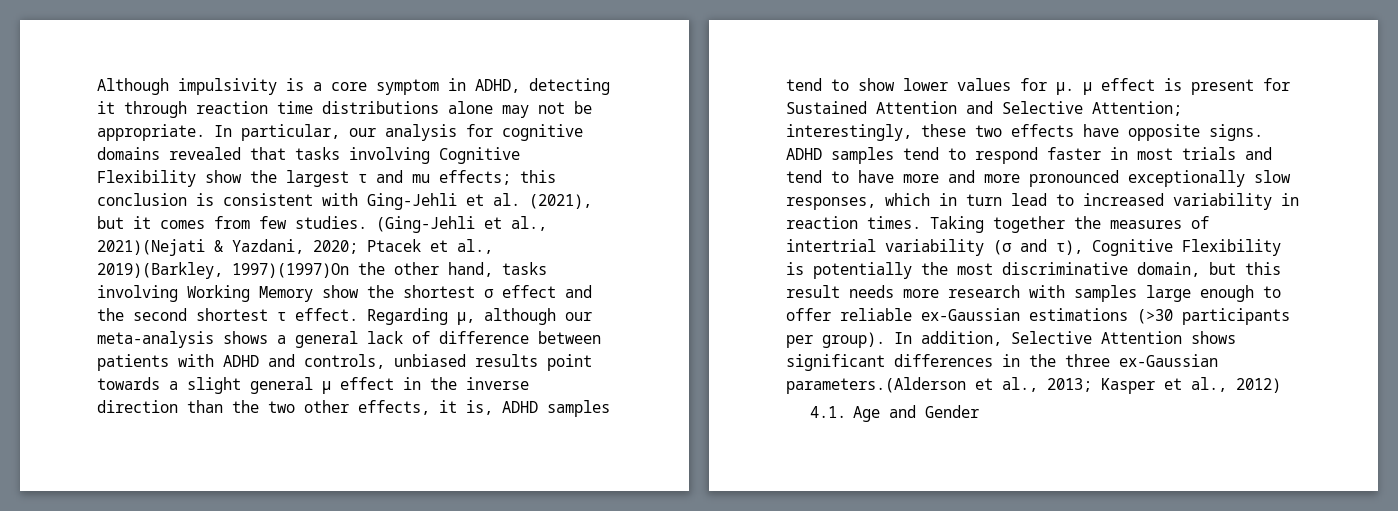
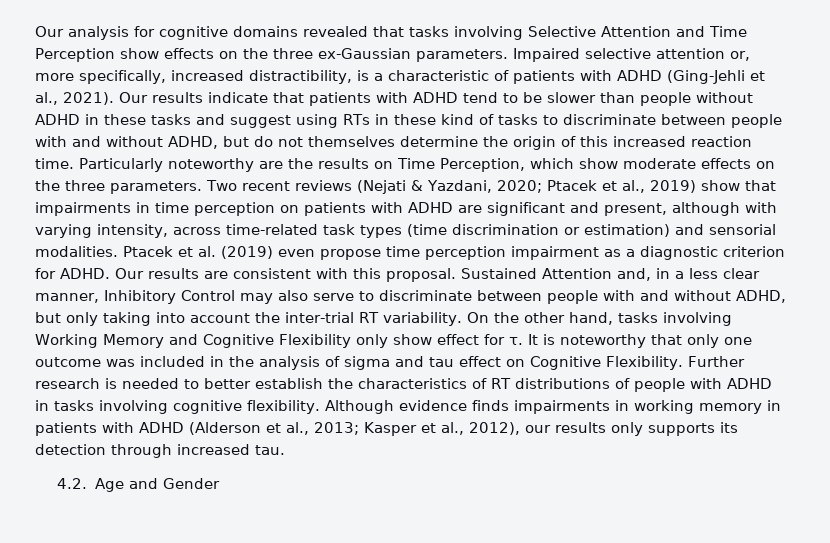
[97,78,610,95] [97,101,592,118] [97,124,376,141] Although impulsivity is a core symptom in ADHD, detecting it through reaction time distributions alone may not be appropriate. In particular, our -> [35,26,64,37] Our
[439,147,520,164] [97,170,556,187] [97,193,592,210] [97,216,547,233] [97,239,205,256] Cognitive Flexibility show the largest τ and mu effects; this conclusion is consistent with Ging-Jehli et al. (2021), but it comes from few studies. (Ging-Jehli et al., 2021)(Nejati -> [528,26,747,37] [35,48,750,62] [35,70,766,84] [35,92,753,106] [35,114,782,128] [35,136,752,150] [35,158,775,172] [35,180,406,194] Selective Attention and Time Perception show effects on the three ex-Gaussian parameters. Impaired selective attention or, more specifically, increased distractibility, is a characteristic of patients with ADHD (Ging-Jehli et al., 2021). Our results indicate that patients with ADHD tend to be slower than people without ADHD in these tasks and suggest using RTs in these kind of tasks to discriminate between people with and without ADHD, but do not themselves determine the origin of this increased reaction time. Particularly noteworthy are the results on Time Perception, which show moderate effects on the three parameters. Two recent reviews (Nejati
[97,262,349,279] 2019)(Barkley, 1997)(1997)On -> [649,180,776,193] [35,202,777,216] [35,224,776,238] [35,246,785,260] [35,268,760,282] [35,290,786,304] [35,312,489,326] 2019) show that impairments in time perception on patients with ADHD are significant and present, although with varying intensity, across time-related task types (time discrimination or estimation) and sensorial modalities. Ptacek et al. (2019) even propose time perception impairment as a diagnostic criterion for ADHD. Our results are consistent with this proposal. Sustained Attention and, in a less clear manner, Inhibitory Control may also serve to discriminate between people with and without ADHD, but only taking into account the inter-trial RT variability. On
[322,285,592,298] [97,308,592,325] [97,331,601,348] [97,354,592,371] [97,377,529,394] [97,400,610,417] [786,78,1290,95] [786,101,1182,116] [786,124,1263,141] [786,147,1272,164] [786,170,1291,187] [786,193,1299,210] [786,216,1209,233] [786,239,1281,256] [786,262,1281,279] [786,285,1281,302] [786,308,1290,325] [786,331,1236,348] [786,354,1218,371] [786,377,966,394] show the shortest σ effect and the second shortest τ effect. Regarding µ, although our meta-analysis shows a general lack of difference between patients with ADHD and controls, unbiased results point towards a slight general µ effect in the inverse direction than the two other effects, it is, ADHD samples tend to show lower values for µ. µ effect is present for Sustained Attention and Selective Attention; interestingly, these two effects have opposite signs. ADHD samples tend to respond faster in most trials and tend to have more and more pronounced exceptionally slow responses, which in turn lead to increased variability in reaction times. Taking together the measures of intertrial variability (σ and τ), Cognitive Flexibility is potentially the most discriminative domain, but this result needs more research with samples large enough to offer reliable ex-Gaussian estimations (>30 participants per group). In addition, Selective Attention shows significant differences in the three ex-Gaussian parameters.(Alderson -> [168,334,752,348] [35,356,745,370] [35,378,772,392] [35,400,781,414] [35,422,261,436] and Cognitive Flexibility only show effect for τ. It is noteworthy that only one outcome was included in the analysis of sigma and tau effect on Cognitive Flexibility. Further research is needed to better establish the characteristics of RT distributions of people with ADHD in tasks involving cognitive flexibility. Although evidence finds impairments in working memory in patients with ADHD (Alderson
[1236,378,1281,393] [809,406,846,418] 2012) // 4.1. -> [469,422,738,436] [35,444,285,458] [57,478,88,489] 2012), our results only supports its detection through increased tau. // 4.2.

